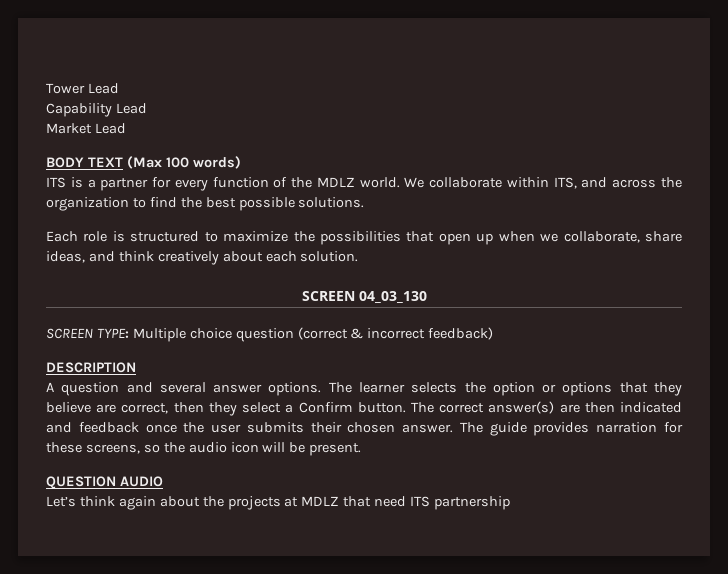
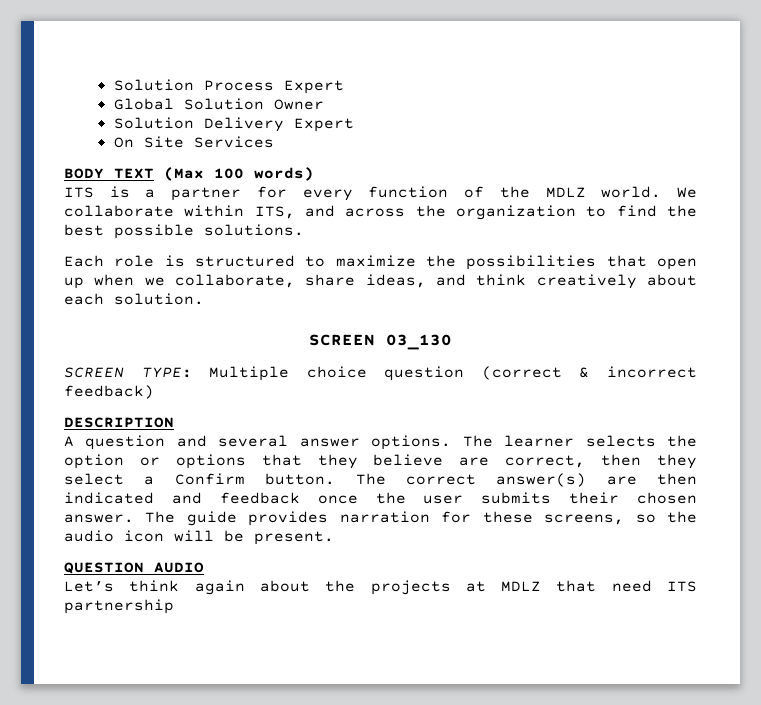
[46,83,119,94] [46,103,147,117] [46,123,126,134] Tower Lead // Capability Lead // Market Lead -> [113,79,344,94] [113,98,324,110] [113,117,354,132] [113,136,274,148] Solution Process Expert // Global Solution Owner // Solution Delivery Expert // On Site Services
[358,291,427,303] 04_03_130 -> [386,334,452,350] 03_130

